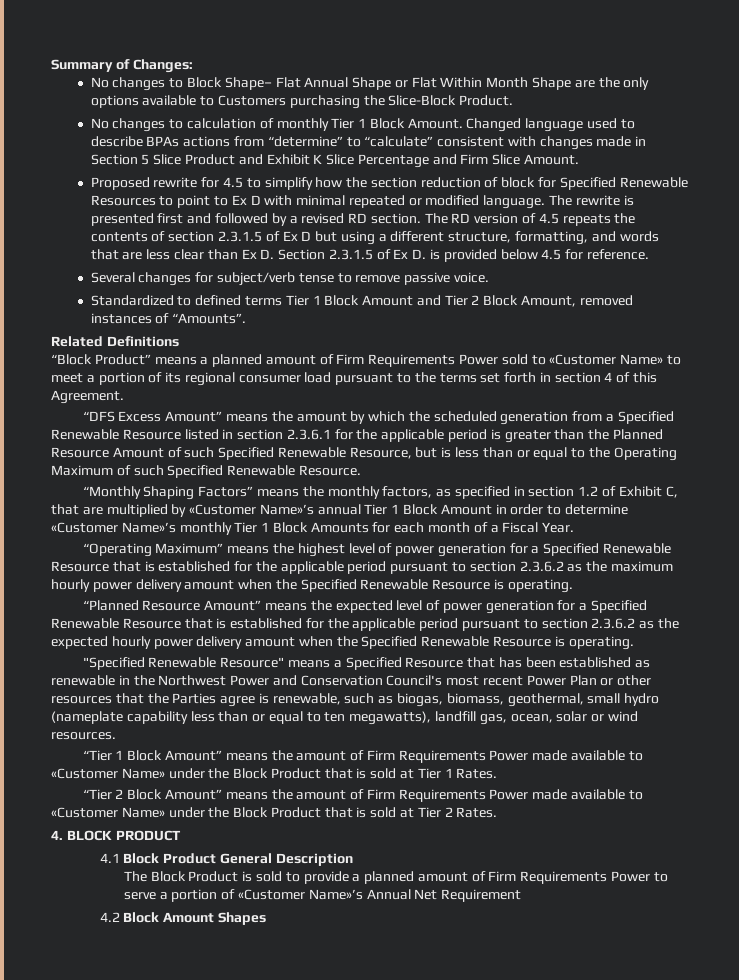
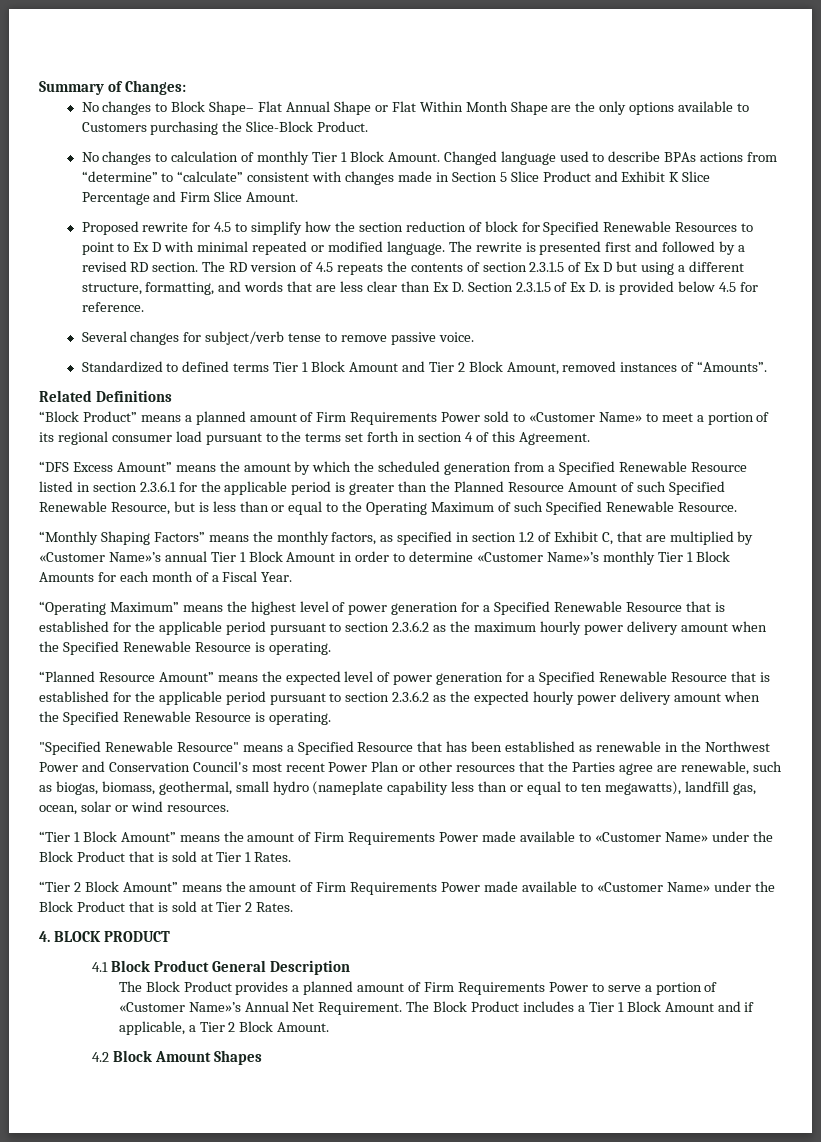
[258,693,269,704] is -> [656,765,677,772] are
[242,871,349,884] is sold to provide -> [235,981,289,995] provides
[441,889,522,902] Requirement -> [318,1001,755,1015] [118,1021,330,1035] Requirement. The Block Product includes a Tier 1 Block Amount and if applicable, a Tier 2 Block Amount.

